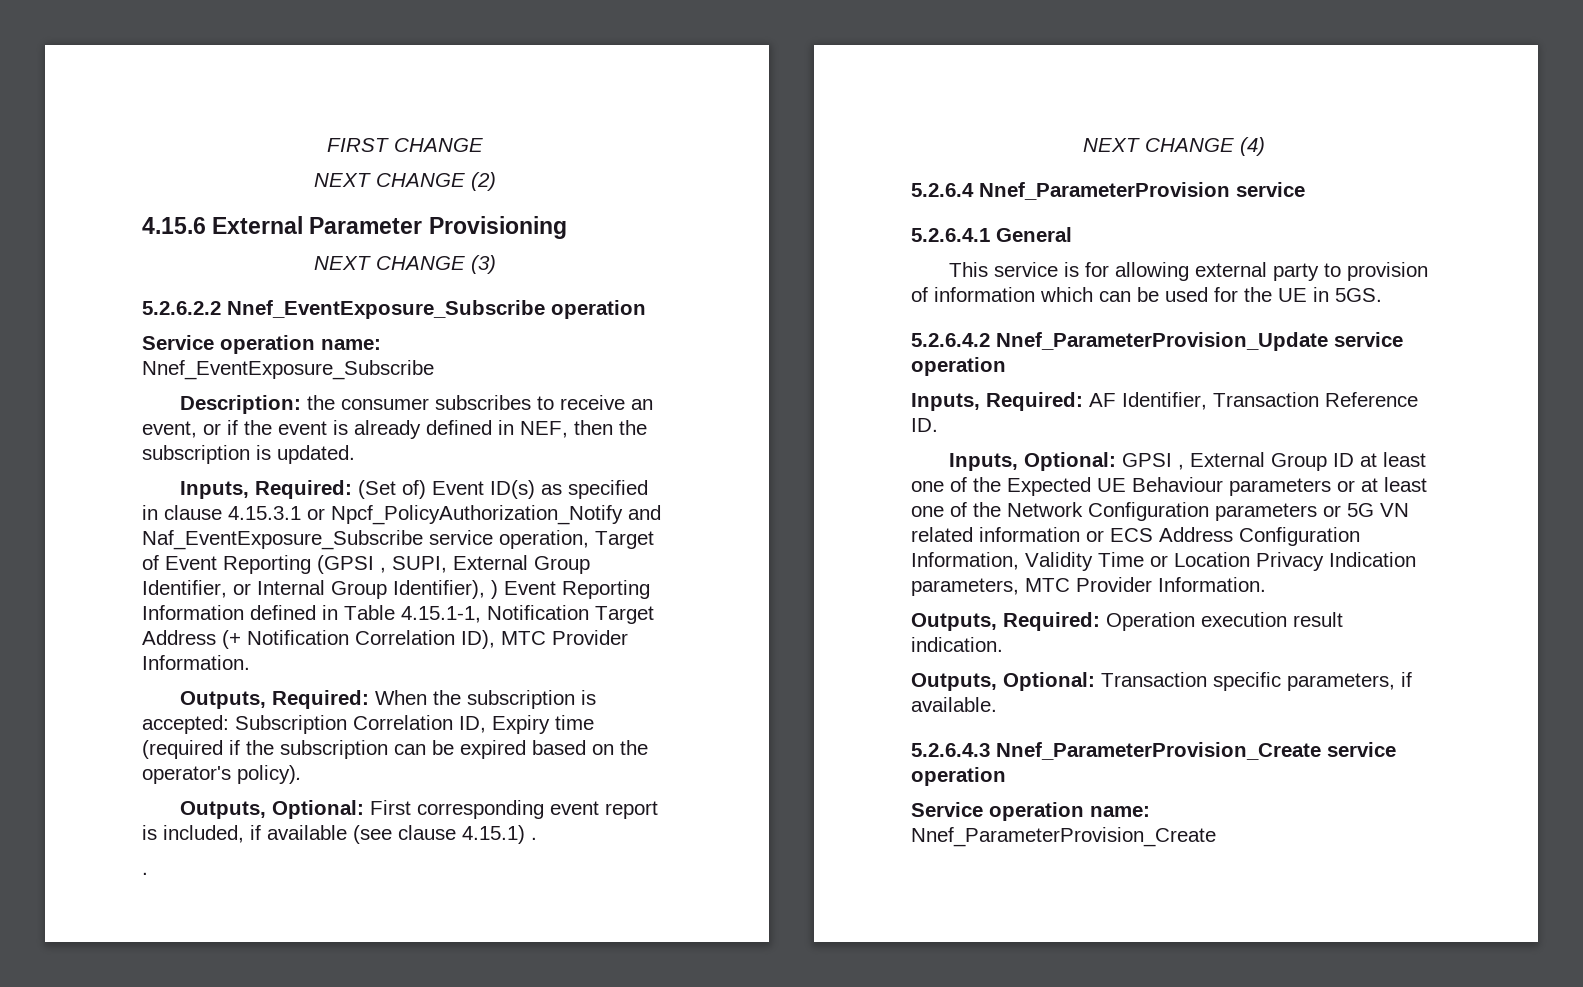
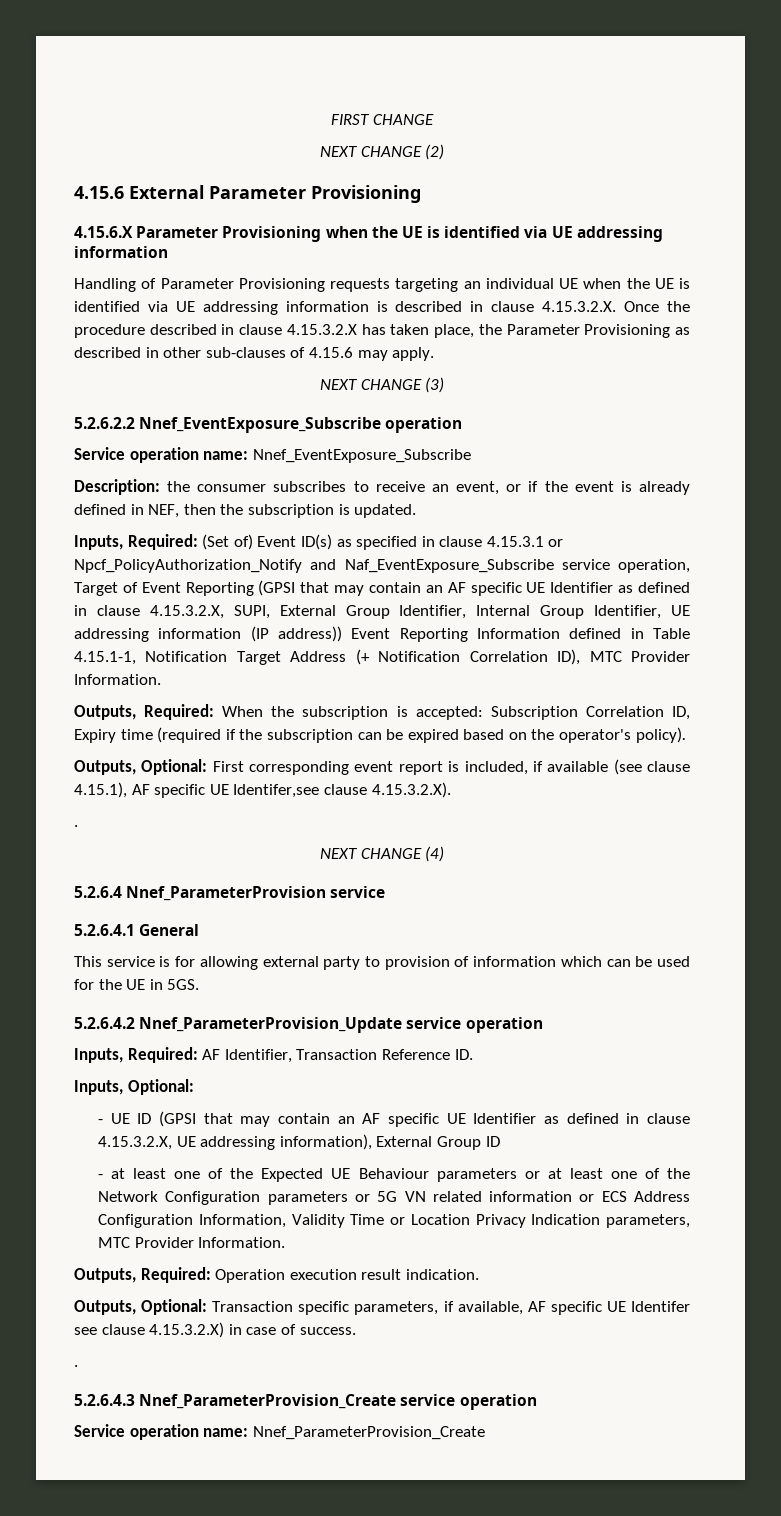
(567, 227) none -> [74,226,663,242] [74,246,168,258] [74,278,690,292] [74,301,690,315] [74,324,691,338] [74,347,435,361] // 4.15.6.X Parameter Provisioning when the UE is identified via UE addressing information // Handling of Parameter Provisioning requests targeting an individual UE when the UE is identified via UE addressing information is described in clause 4.15.3.2.X. Once the procedure described in clause 4.15.3.2.X has taken place, the Parameter Provisioning as described in other sub-clauses of 4.15.6 may apply.
[380,567,386,573] , -> [300,582,690,596] [74,605,224,619] that may contain an AF specific UE Identifier as defined in clause 4.15.3.2.X,
[233,583,251,595] or -> (467, 612) none
[393,580,498,599] Identifier), ) -> [594,605,690,619] [74,626,342,642] Identifier, UE addressing information (IP address))
[462,825,537,844] 4.15.1) . -> [74,782,451,798] 4.15.1), AF specific UE Identifer,see clause 4.15.3.2.X).
[1121,453,1184,470] GPSI , -> [97,1111,690,1127] [97,1134,372,1150] // - UE ID (GPSI that may contain an AF specific UE Identifier as defined in clause 4.15.3.2.X, UE addressing information),
(1354, 460) none -> [97,1174,103,1179] // -
[911,697,997,712] available. -> [457,1301,691,1315] [74,1322,356,1338] [74,1365,78,1367] available, AF specific UE Identifer see clause 4.15.3.2.X) in case of success. // .

